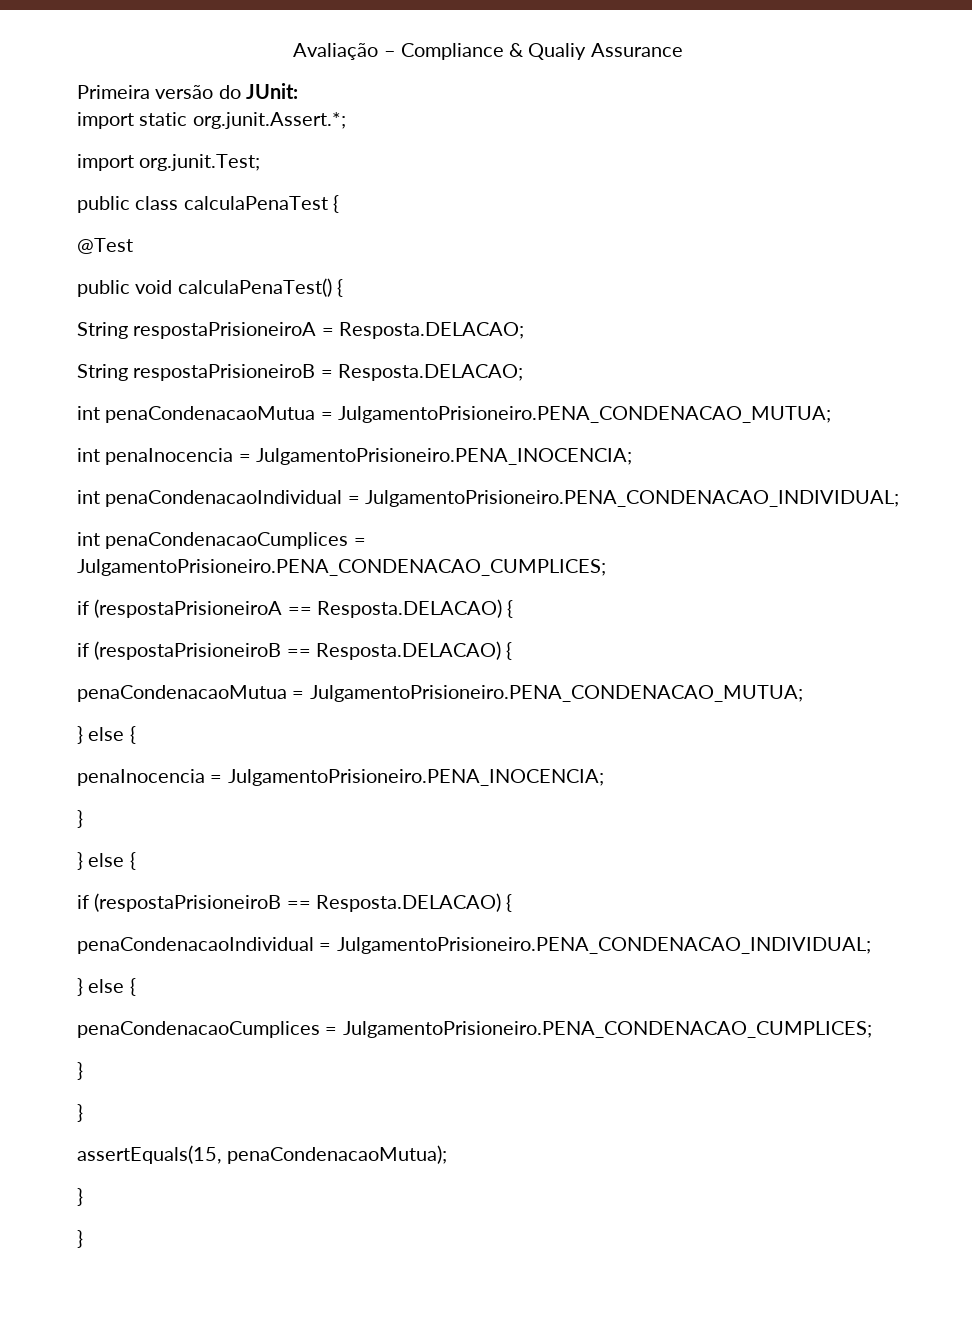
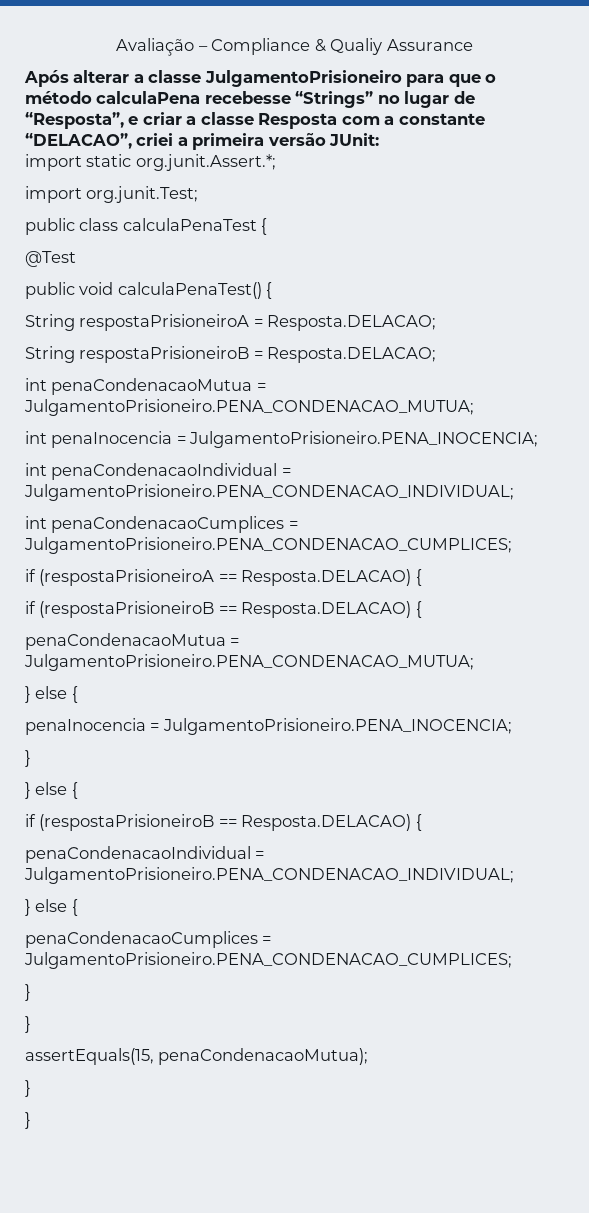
[77,85,241,99] Primeira versão do -> [24,70,497,87] [25,91,475,108] [25,112,485,129] [25,133,326,150] Após alterar a classe JulgamentoPrisioneiro para que o método calculaPena recebesse “Strings” no lugar de “Resposta”, e criar a classe Resposta com a constante “DELACAO”, criei a primeira versão

